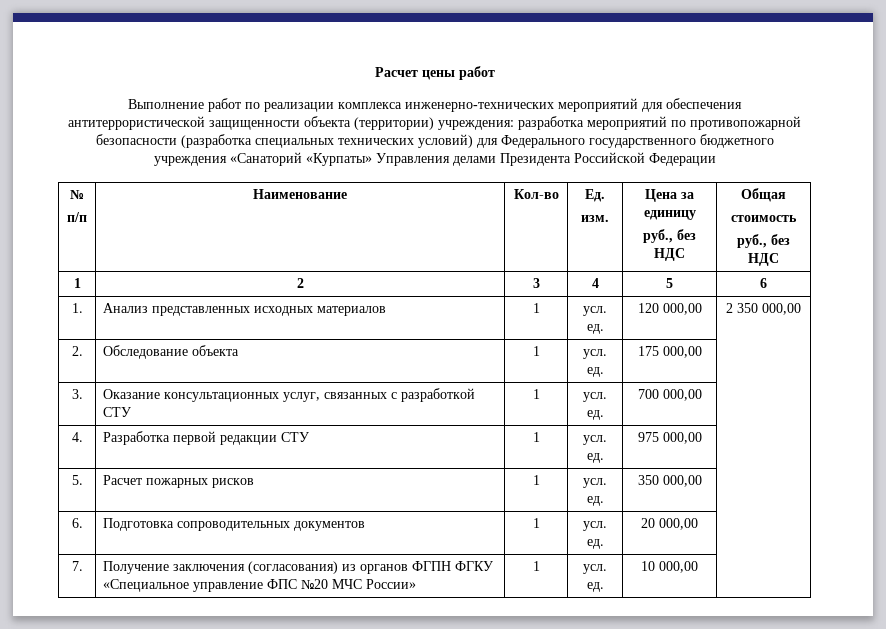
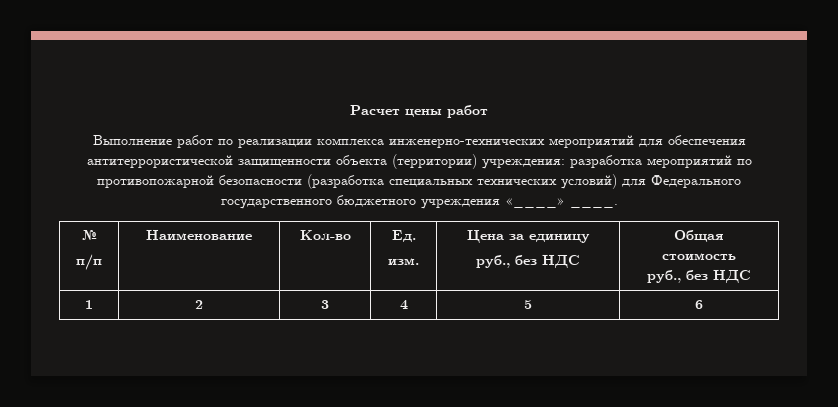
[229,152,716,166] «Санаторий «Курпаты» Управления делами Президента Российской Федерации -> [504,198,618,208] «____» ____.
[71,303,83,313] [103,303,387,316] [532,303,540,313] [583,306,607,316] [586,324,604,334] [637,303,702,315] [726,303,801,315] [71,346,83,356] [103,345,240,359] [532,346,540,356] [583,349,607,359] [586,367,604,377] [637,346,702,358] [71,389,83,399] [103,388,476,402] [103,407,132,417] [532,389,540,399] [583,392,607,402] [586,410,604,420] [637,389,702,401] [71,432,83,442] [103,431,310,445] [532,432,540,442] [583,435,607,445] [586,453,604,463] [637,432,702,444] [71,475,83,485] [103,475,255,488] [532,475,540,485] [583,478,607,488] [586,496,604,506] [637,475,702,487] [71,518,83,528] [103,518,366,531] [532,518,540,528] [583,521,607,531] [586,539,604,549] [641,518,698,530] [71,561,83,571] [103,561,494,574] [103,579,417,592] [532,561,540,571] [583,564,607,574] [586,582,604,592] [641,561,698,573] // 1. | Анализ представленных исходных материалов | 1 | усл. ед. | 120 000,00 | 2 350 000,00 // 2. | Обследование объекта | 1 | усл. ед. | 175 000,00 | // 3. | Оказание консультационных услуг, связанных с разработкой СТУ | 1 | усл. ед. | 700 000,00 | // 4. | Разработка первой редакции СТУ | 1 | усл. ед. | 975 000,00 | // 5. | Расчет пожарных рисков | 1 | усл. ед. | 350 000,00 | // 6. | Подготовка сопроводительных документов | 1 | усл. ед. | 20 000,00 | // 7. | Получение заключения (согласования) из органов ФГПН ФГКУ «Специальное управление ФПС №20 МЧС России» | 1 | усл. ед. | 10 000,00 | -> (703, 304) none

